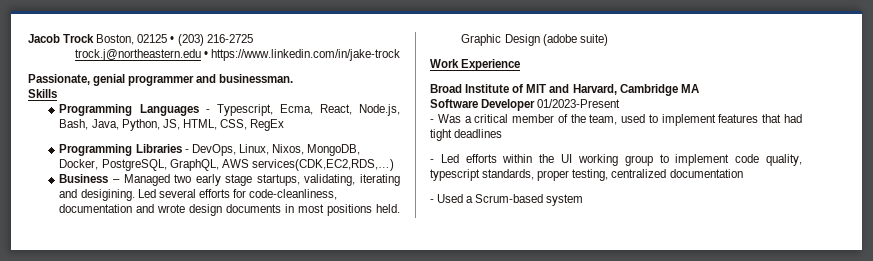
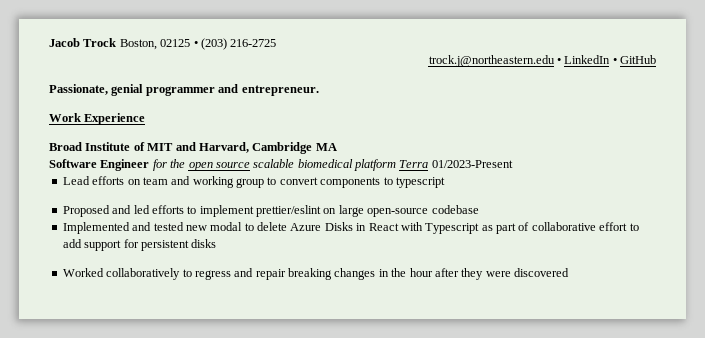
[211,49,400,61] https://www.linkedin.com/in/jake-trock -> [564,55,656,64] LinkedIn • GitHub
[219,74,294,83] [28,89,57,98] [59,104,400,116] [59,119,285,131] [59,144,361,156] [59,159,394,171] [59,174,400,186] [59,189,338,201] [59,204,400,216] [461,34,608,46] businessman. // Skills // Programming Languages - Typescript, Ecma, React, Node.js, Bash, Java, Python, JS, HTML, CSS, RegEx // Programming Libraries - DevOps, Linux, Nixos, MongoDB, Docker, PostgreSQL, GraphQL, AWS services(CDK,EC2,RDS,…) // Business – Managed two early stage startups, validating, iterating and desigining. Led several efforts for code-cleanliness, documentation and wrote design documents in most positions held. Graphic Design (adobe suite) -> [241,85,319,96] entrepreneur.
[481,99,621,111] [430,114,802,126] [430,129,503,141] [430,154,802,166] [430,169,743,181] [430,194,584,206] Developer 01/2023-Present // - Was a critical member of the team, used to implement features that had tight deadlines // - Led efforts within the UI working group to implement code quality, typescript standards, proper testing, centralized documentation // - Used a Scrum-based system -> [100,159,513,171] [62,176,445,188] [62,205,479,217] [62,222,639,234] [62,239,217,251] [62,268,569,280] Engineer for the open source scalable biomedical platform Terra 01/2023-Present // Lead efforts on team and working group to convert components to typescript // Proposed and led efforts to implement prettier/eslint on large open-source codebase // Implemented and tested new modal to delete Azure Disks in React with Typescript as part of collaborative effort to add support for persistent disks // Worked collaboratively to regress and repair breaking changes in the hour after they were discovered

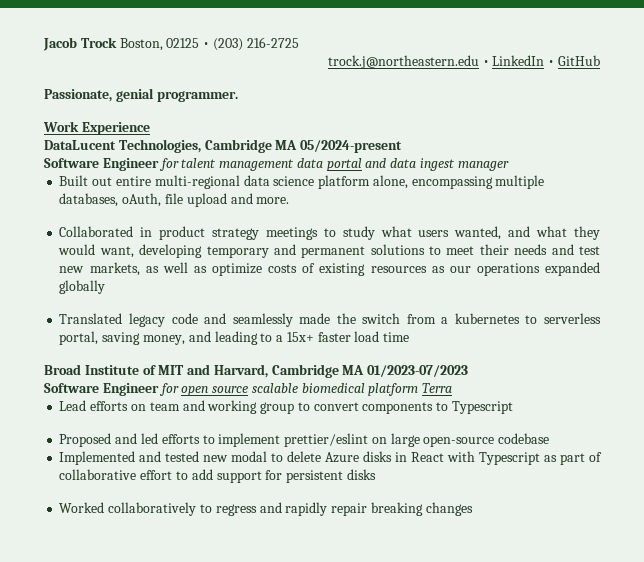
[145,84,319,96] programmer and entrepreneur. -> [156,91,238,102] programmer.
(146, 119) none -> [44,139,403,153] [44,158,509,171] [59,175,545,189] [59,193,290,207] [59,226,600,240] [58,244,600,258] [59,262,601,276] [59,280,106,294] [59,313,602,327] [59,331,410,345] // DataLucent Technologies, Cambridge MA 05/2024-present // Software Engineer for talent management data portal and data ingest manager // Built out entire multi-regional data science platform alone, encompassing multiple databases, oAuth, file upload and more. // Collaborated in product strategy meetings to study what users wanted, and what they would want, developing temporary and permanent solutions to meet their needs and test new markets, as well as optimize costs of existing resources as our operations expanded globally // Translated legacy code and seamlessly made the switch from a kubernetes to serverless portal, saving money, and leading to a 15x+ faster load time
[49,159,186,171] // Software Engineer for the -> [367,365,469,377] [44,383,179,396] 01/2023-07/2023 // Software Engineer for
[431,160,513,168] 01/2023-Present -> (453, 388) none
[395,177,445,188] typescript -> [451,401,513,414] Typescript
[324,222,353,231] Disks -> [363,451,393,462] disks
(254, 272) none -> [285,502,328,516] rapidly
[378,268,569,280] in the hour after they were discovered -> (473, 509) none

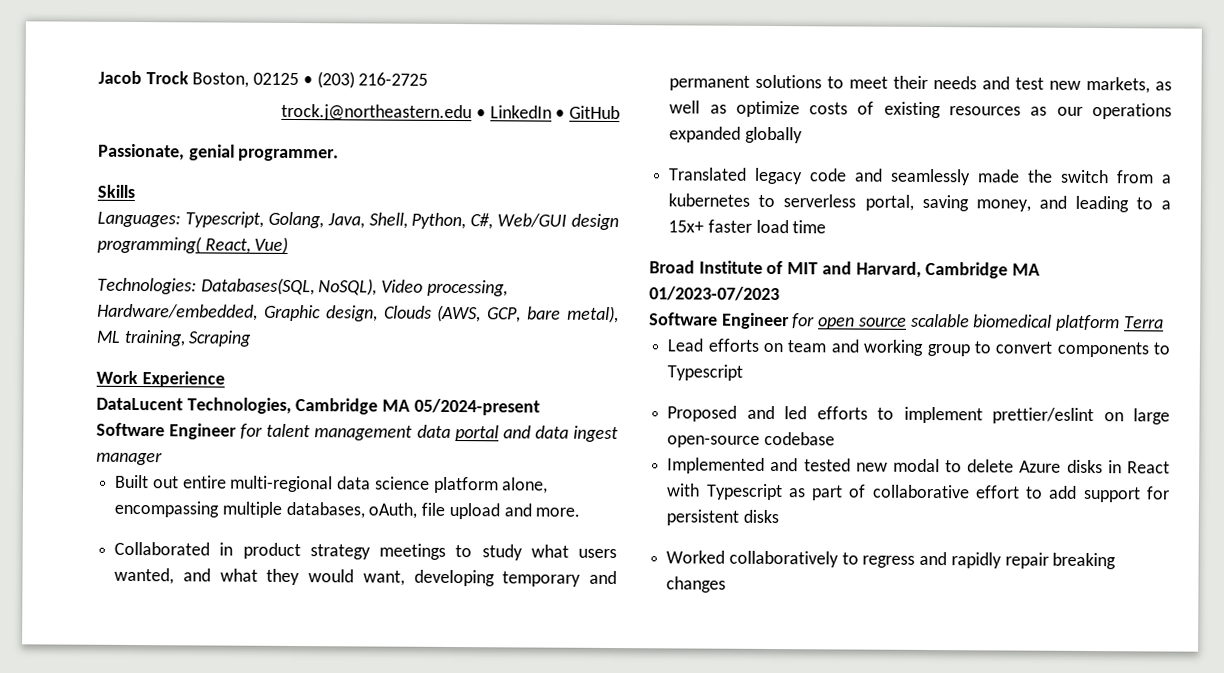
(238, 96) none -> [97,184,135,198] [97,211,619,231] [97,235,289,254] [97,277,508,297] [97,303,619,324] [96,329,253,347] // Skills // Languages: Typescript, Golang, Java, Shell, Python, C#, Web/GUI design programming( React, Vue) // Technologies: Databases(SQL, NoSQL), Video processing, Hardware/embedded, Graphic design, Clouds (AWS, GCP, bare metal), ML training, Scraping

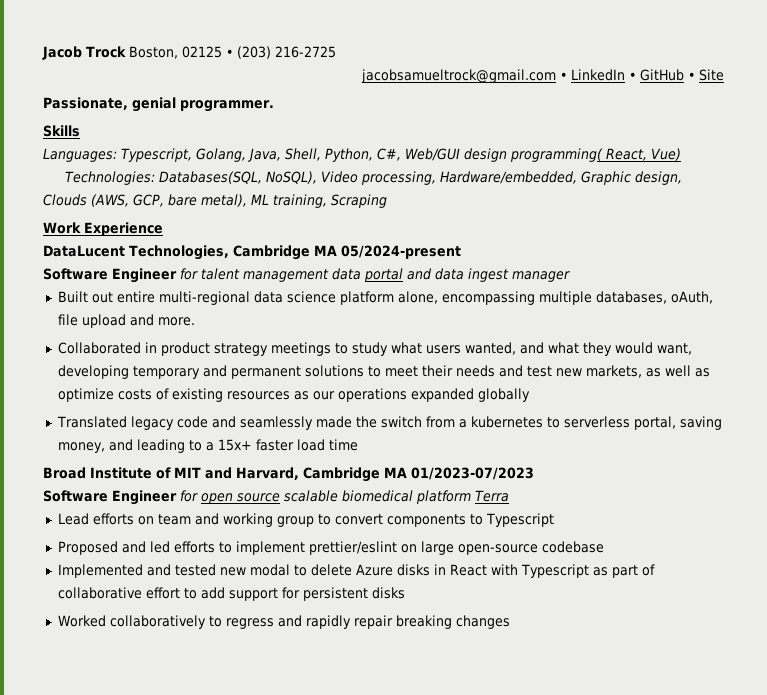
[281,103,473,122] trock.j@northeastern.edu -> [361,69,556,83] jacobsamueltrock@gmail.com
(621, 112) none -> [688,69,724,81] • Site

